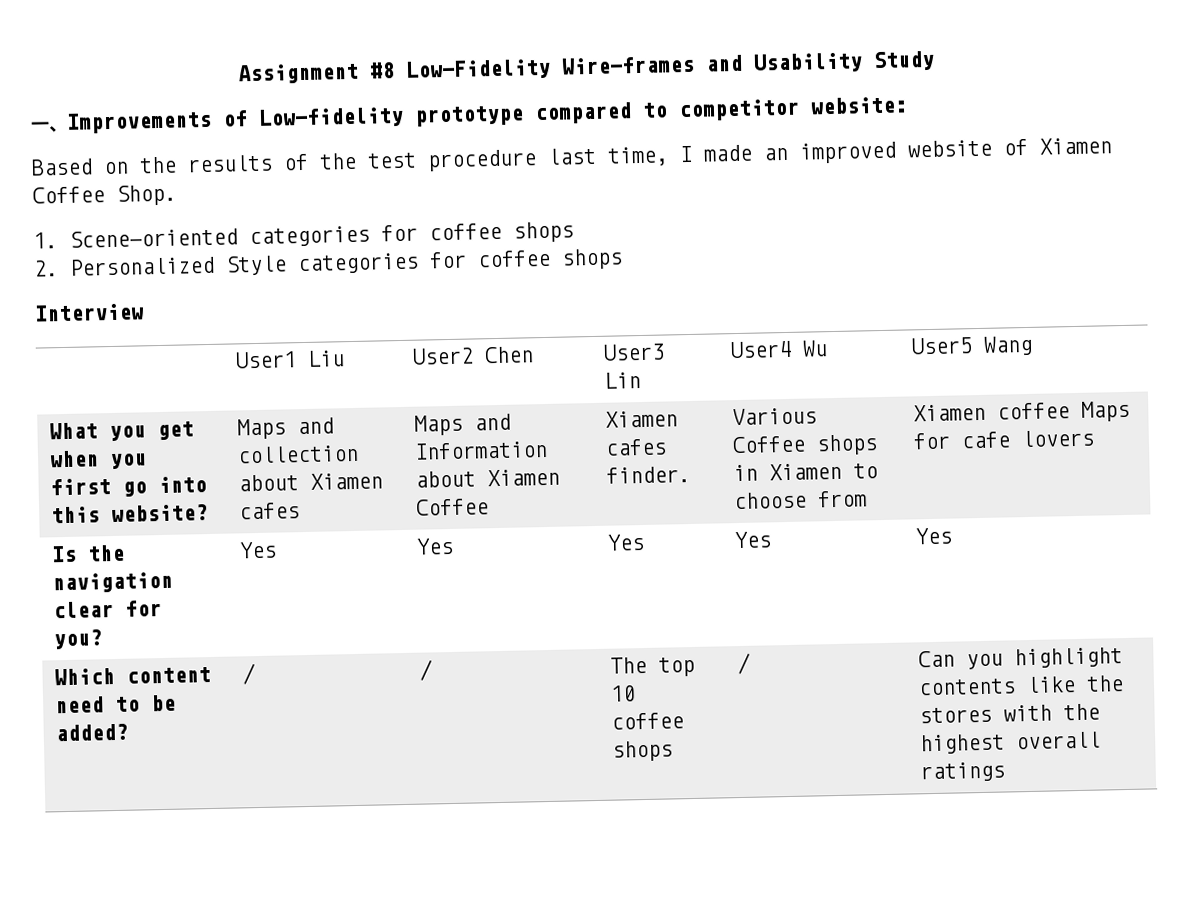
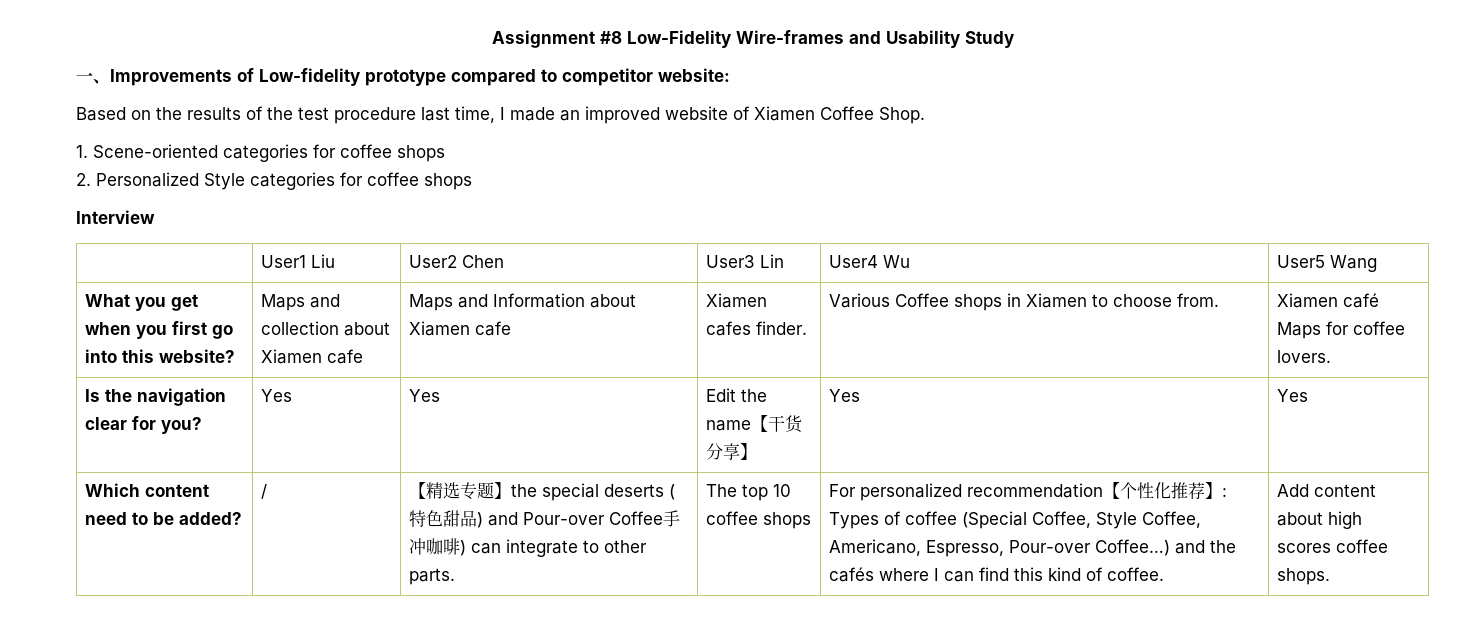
[239,502,301,520] cafes -> [326,349,363,364] cafe
[415,498,490,516] Coffee -> [474,321,511,336] cafe
[817,490,868,508] [913,402,1071,422] from | Xiamen coffee -> [1176,293,1219,307] [1276,293,1379,308] from. | Xiamen café
[961,429,1096,449] cafe lovers -> [1352,321,1405,335] [1276,350,1331,363] coffee lovers.
[607,533,646,551] Yes -> [705,388,767,402] [705,415,803,433] [705,443,757,460] Edit the name【干货分享】
[419,659,434,681] / -> [408,482,675,501] [408,510,680,528] [408,538,647,557] [408,568,455,585] 【精选专题】the special deserts (特色甜品) and Pour-over Coffee手冲咖啡) can integrate to other parts.
[737,652,752,675] [918,647,1124,670] [918,675,1125,696] [919,703,1101,724] [919,731,1102,755] [920,761,1006,783] / | Can you highlight contents like the stores with the highest overall ratings -> [828,482,1227,501] [828,511,1201,529] [828,539,1236,557] [828,567,1164,582] [1276,484,1376,497] [1276,511,1362,529] [1276,539,1388,553] [1276,568,1330,585] For personalized recommendation【个性化推荐】: Types of coffee (Special Coffee, Style Coffee, Americano, Espresso, Pour-over Coffee…) and the cafés where I can find this kind of coffee. | Add content about high scores coffee shops.

